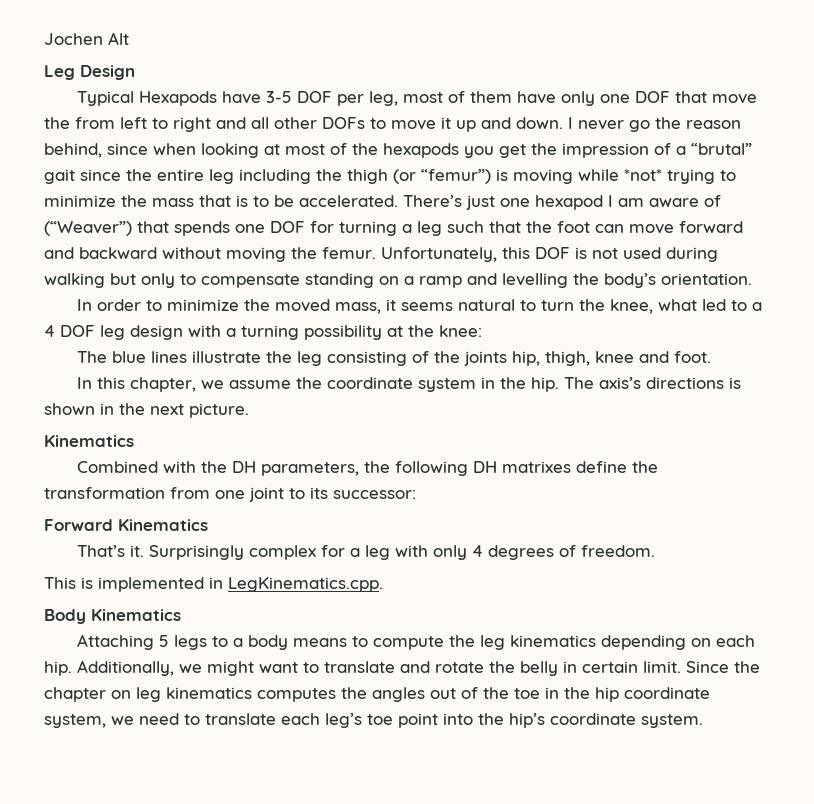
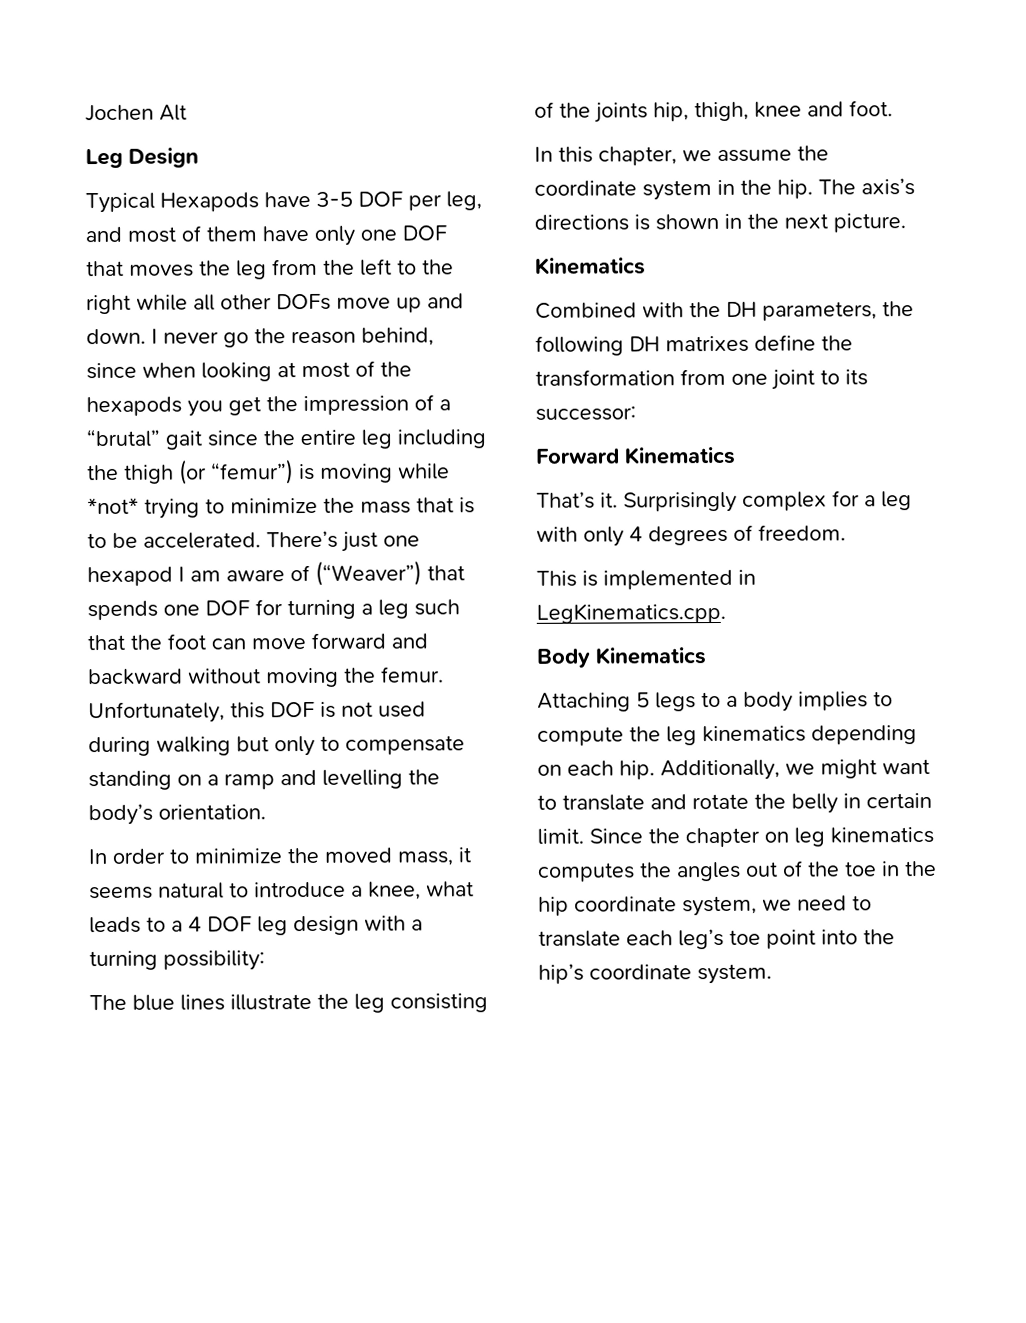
(398, 98) none -> [85,226,122,243] and
[711,94,757,104] [44,117,451,132] move the from left to right and all other DOFs to move it -> [129,258,454,280] [86,293,391,315] moves the leg from the left to the right while all other DOFs move
[540,299,605,311] turn the -> [254,881,363,898] introduce a
[701,299,726,311] led -> [89,916,141,934] leads
[304,325,482,340] possibility at the knee: -> [163,950,265,971] possibility:
[292,638,347,647] means -> [798,691,868,711] implies

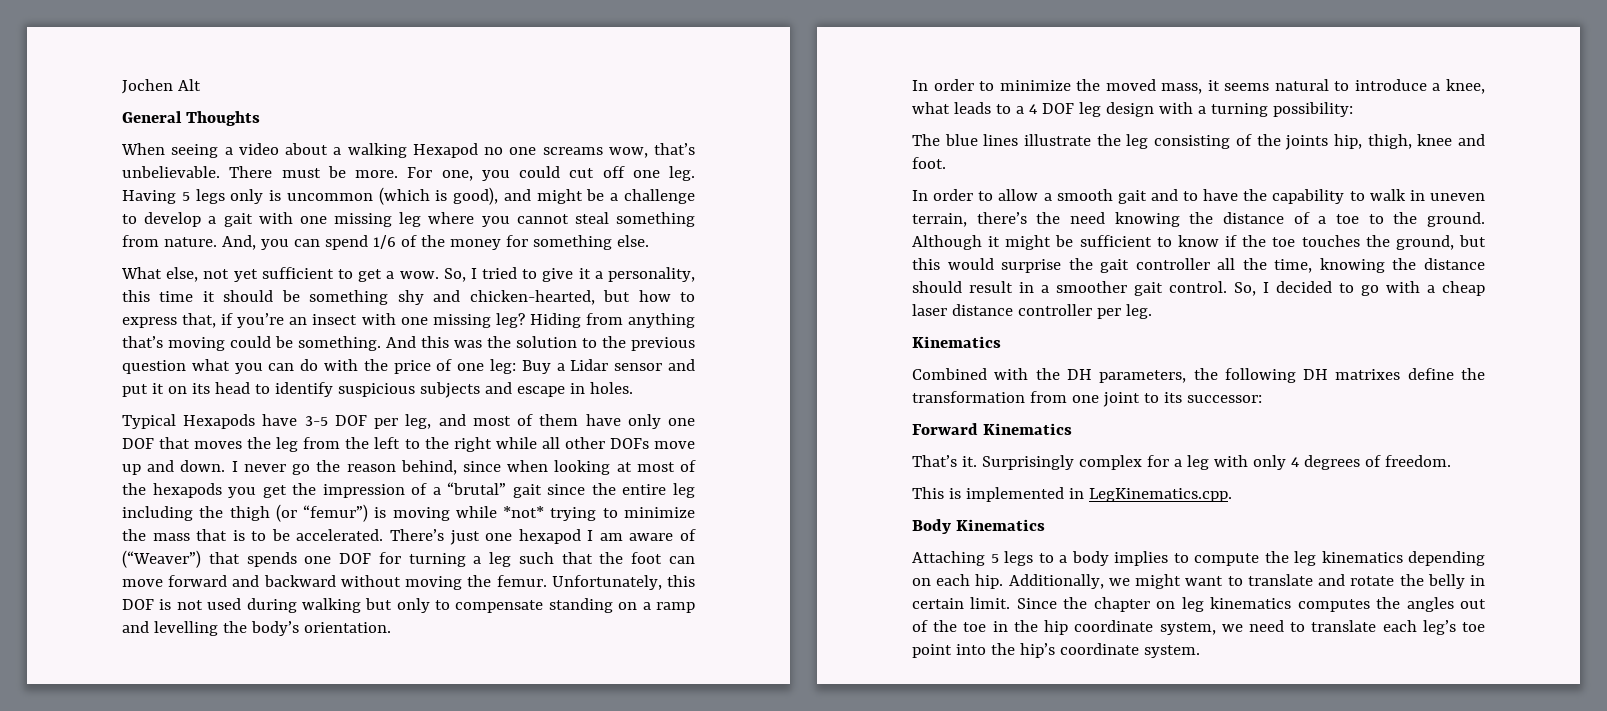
[85,147,199,169] Leg Design -> [122,111,260,126] [121,143,695,158] [122,166,695,181] [122,187,695,205] [122,212,696,227] [122,235,649,250] [121,267,695,282] [122,290,695,305] [122,313,695,328] [122,336,695,351] [122,359,696,374] [122,382,633,398] General Thoughts // When seeing a video about a walking Hexapod no one screams wow, that’s unbelievable. There must be more. For one, you could cut off one leg. Having 5 legs only is uncommon (which is good), and might be a challenge to develop a gait with one missing leg where you cannot steal something from nature. And, you can spend 1/6 of the money for something else. // What else, not yet sufficient to get a wow. So, I tried to give it a personality, this time it should be something shy and chicken-hearted, but how to express that, if you’re an insect with one missing leg? Hiding from anything that’s moving could be something. And this was the solution to the previous question what you can do with the price of one leg: Buy a Lidar sensor and put it on its head to identify suspicious subjects and escape in holes.
[558,145,829,166] [534,178,915,201] [534,213,906,233] this chapter, we assume the coordinate system in the hip. The axis’s directions is shown in the next picture. -> [933,189,1485,204] [912,212,1485,227] [912,235,1486,250] [912,258,1485,273] [912,281,1485,296] [912,304,1152,319] order to allow a smooth gait and to have the capability to walk in uneven terrain, there’s the need knowing the distance of a toe to the ground. Although it might be sufficient to know if the toe touches the ground, but this would surprise the gait controller all the time, knowing the distance should result in a smoother gait control. So, I decided to go with a cheap laser distance controller per leg.

